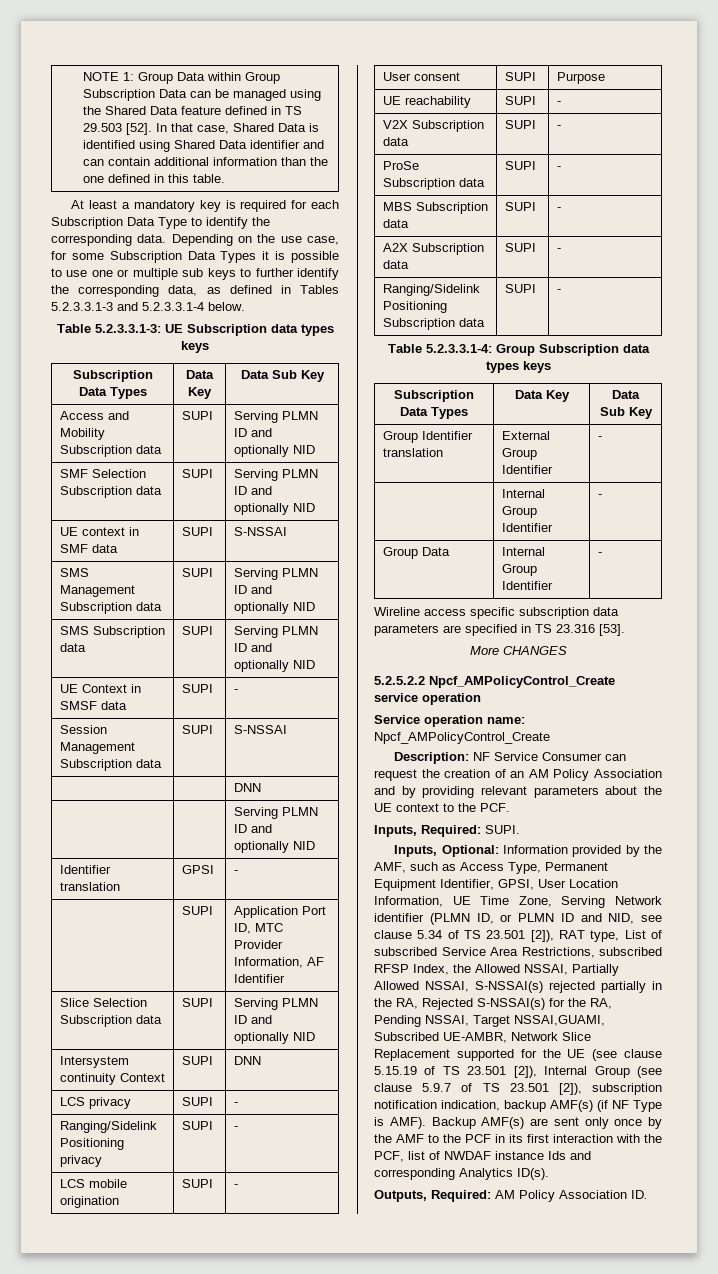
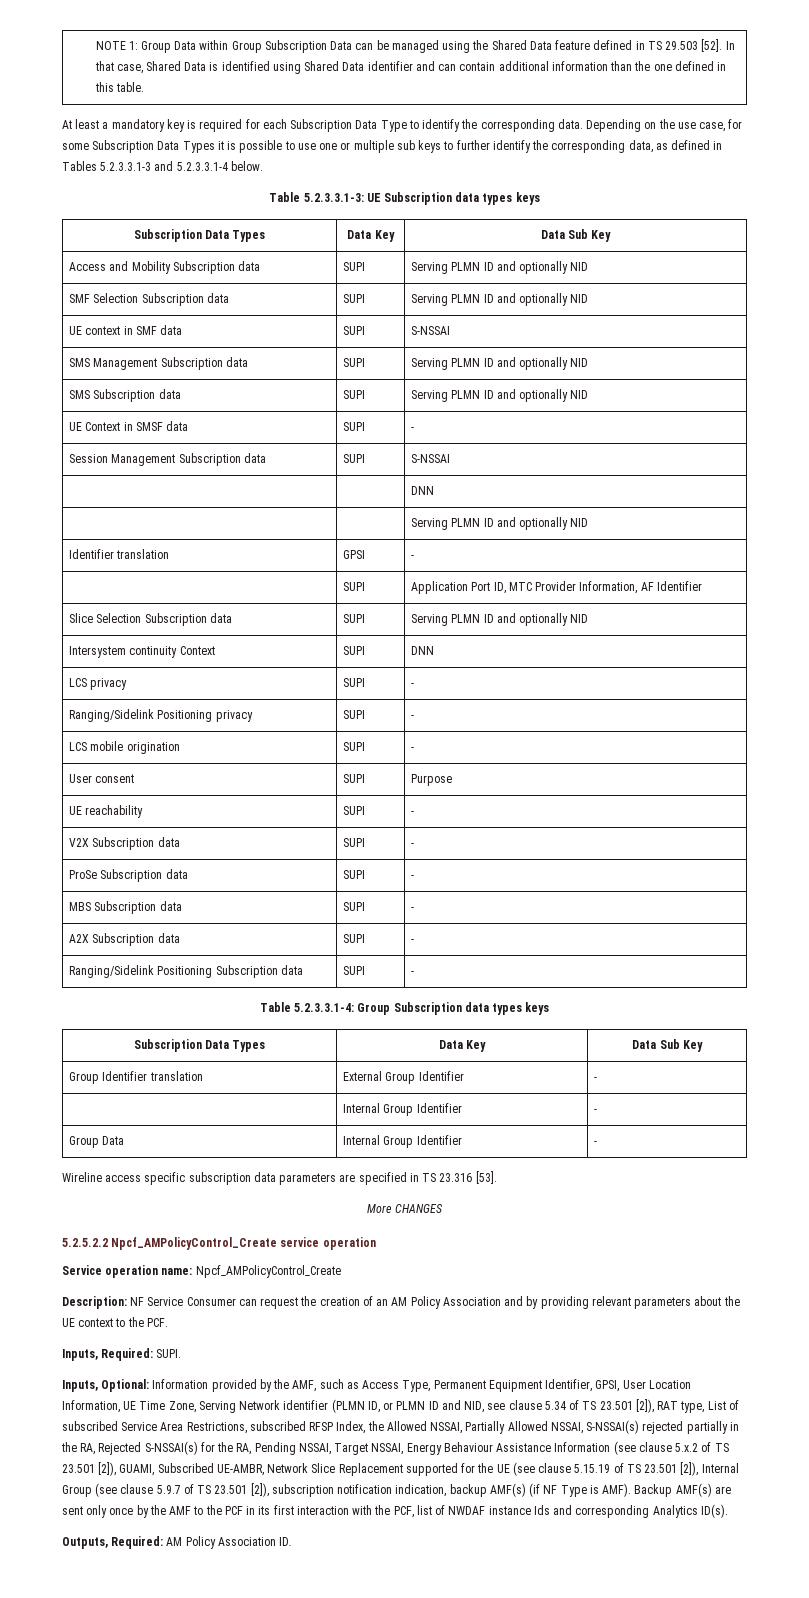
[514,1015,605,1026] NSSAI,GUAMI, -> [371,1441,729,1455] [62,1462,155,1476] NSSAI, Energy Behaviour Assistance Information (see clause 5.x.2 of TS 23.501 [2]), GUAMI,

